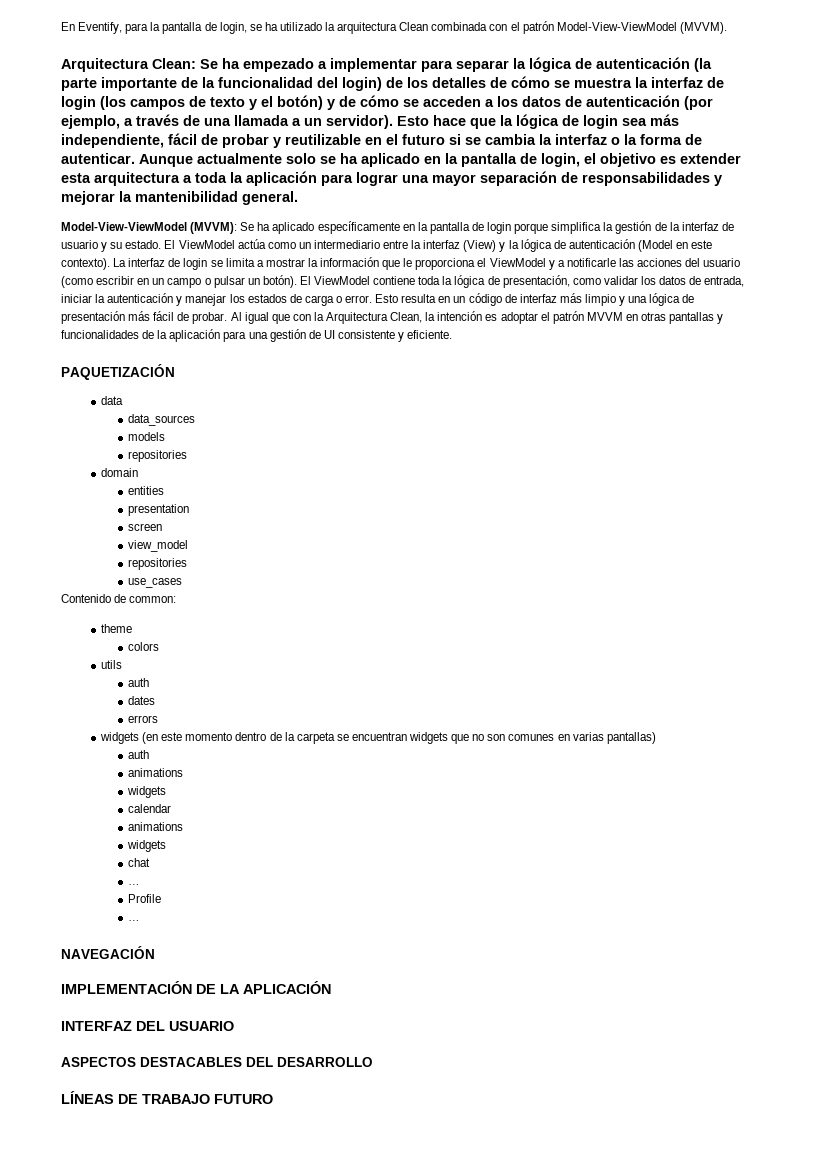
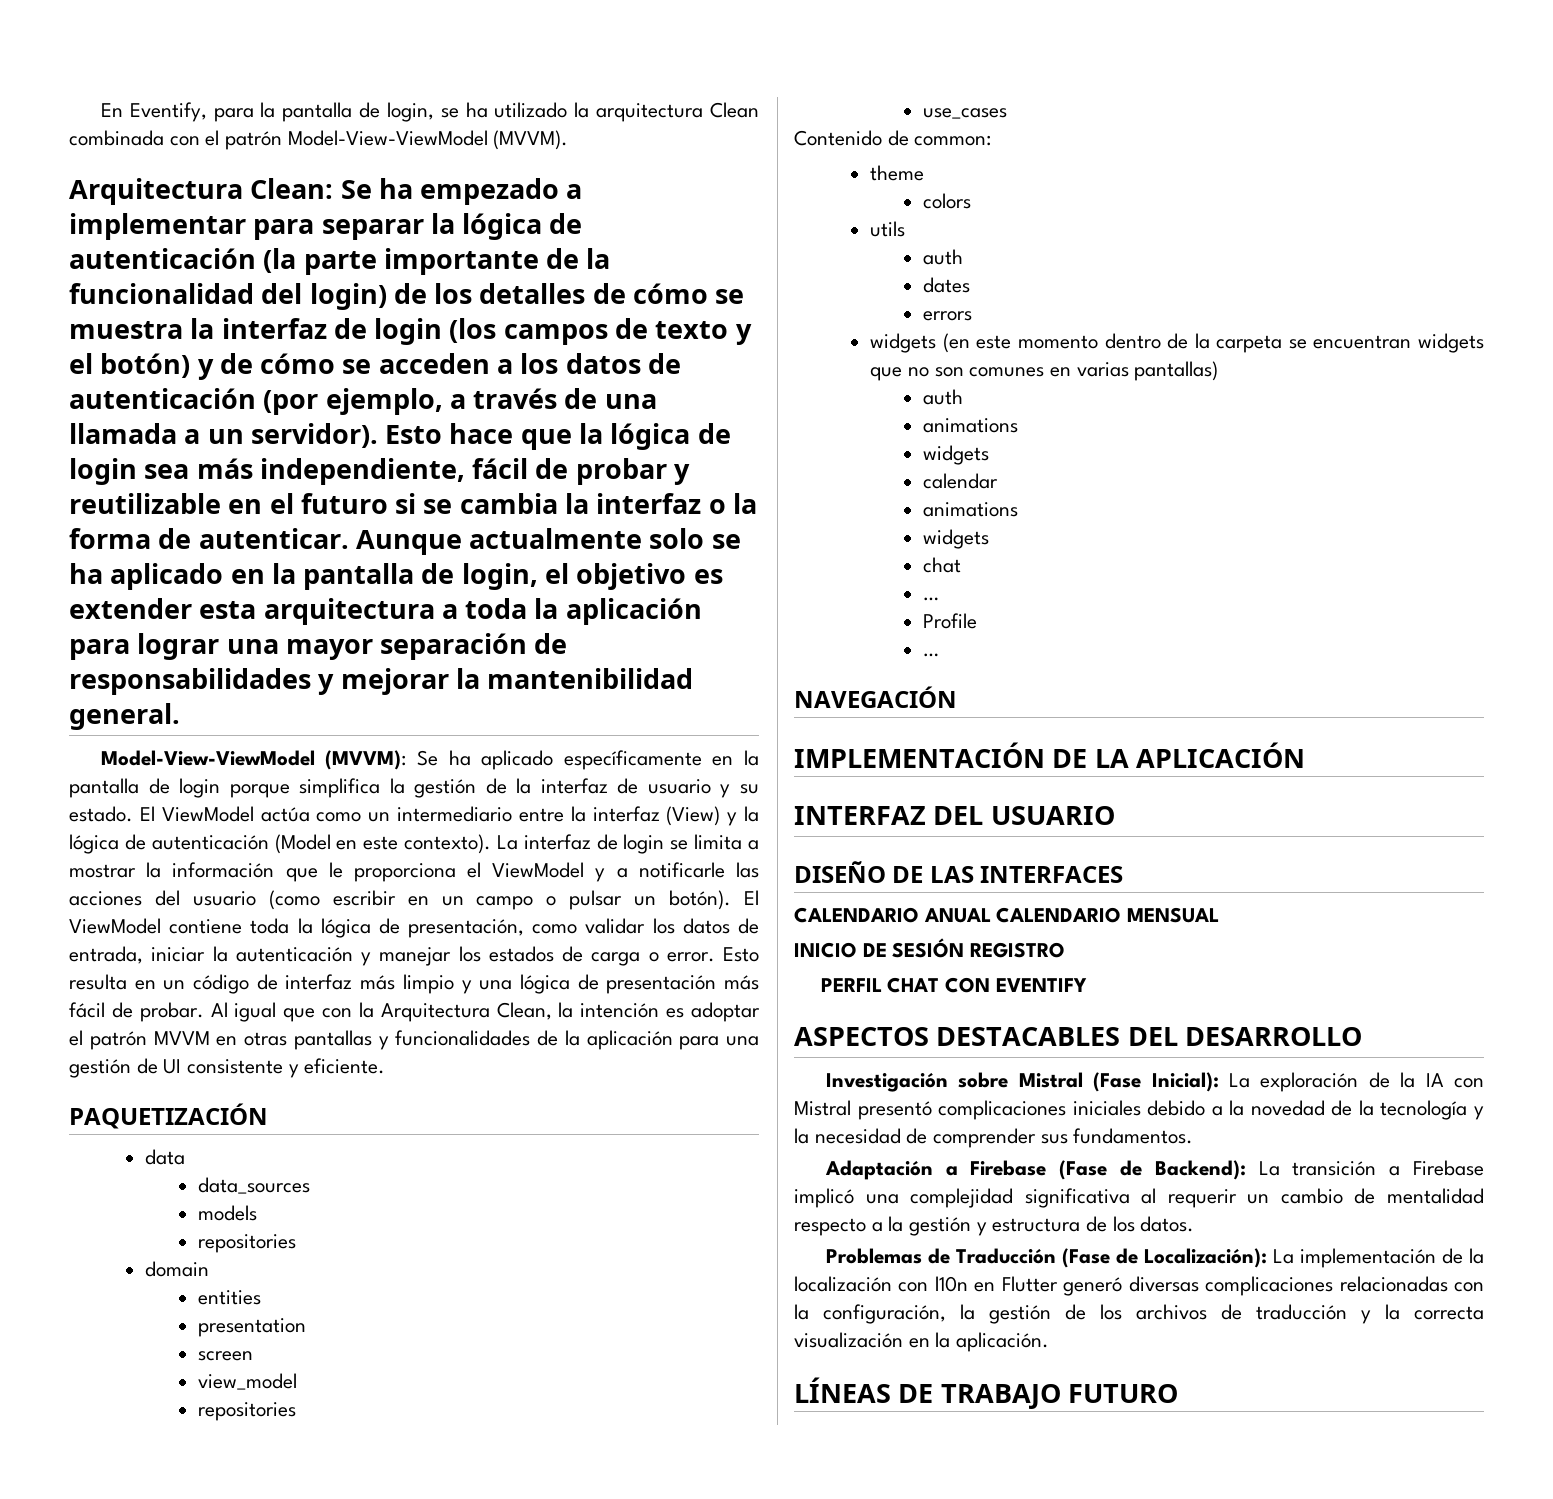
[61,1057,373,1067] ASPECTOS DESTACABLES DEL DESARROLLO -> [794,861,1124,883] [794,907,1220,923] [794,938,1066,958] [820,977,1087,993] [794,1027,1362,1046] [825,1072,1484,1092] [794,1100,1484,1120] [794,1128,1194,1148] [824,1160,1484,1180] [794,1188,1484,1208] [794,1216,1195,1236] [825,1248,1485,1268] [794,1276,1484,1296] [794,1304,1484,1324] [794,1332,1050,1352] DISEÑO DE LAS INTERFACES // CALENDARIO ANUAL CALENDARIO MENSUAL // INICIO DE SESIÓN REGISTRO // PERFIL CHAT CON EVENTIFY // ASPECTOS DESTACABLES DEL DESARROLLO // Investigación sobre Mistral (Fase Inicial): La exploración de la IA con Mistral presentó complicaciones iniciales debido a la novedad de la tecnología y la necesidad de comprender sus fundamentos. // Adaptación a Firebase (Fase de Backend): La transición a Firebase implicó una complejidad significativa al requerir un cambio de mentalidad respecto a la gestión y estructura de los datos. // Problemas de Traducción (Fase de Localización): La implementación de la localización con l10n en Flutter generó diversas complicaciones relacionadas con la configuración, la gestión de los archivos de traducción y la correcta visualización en la aplicación.

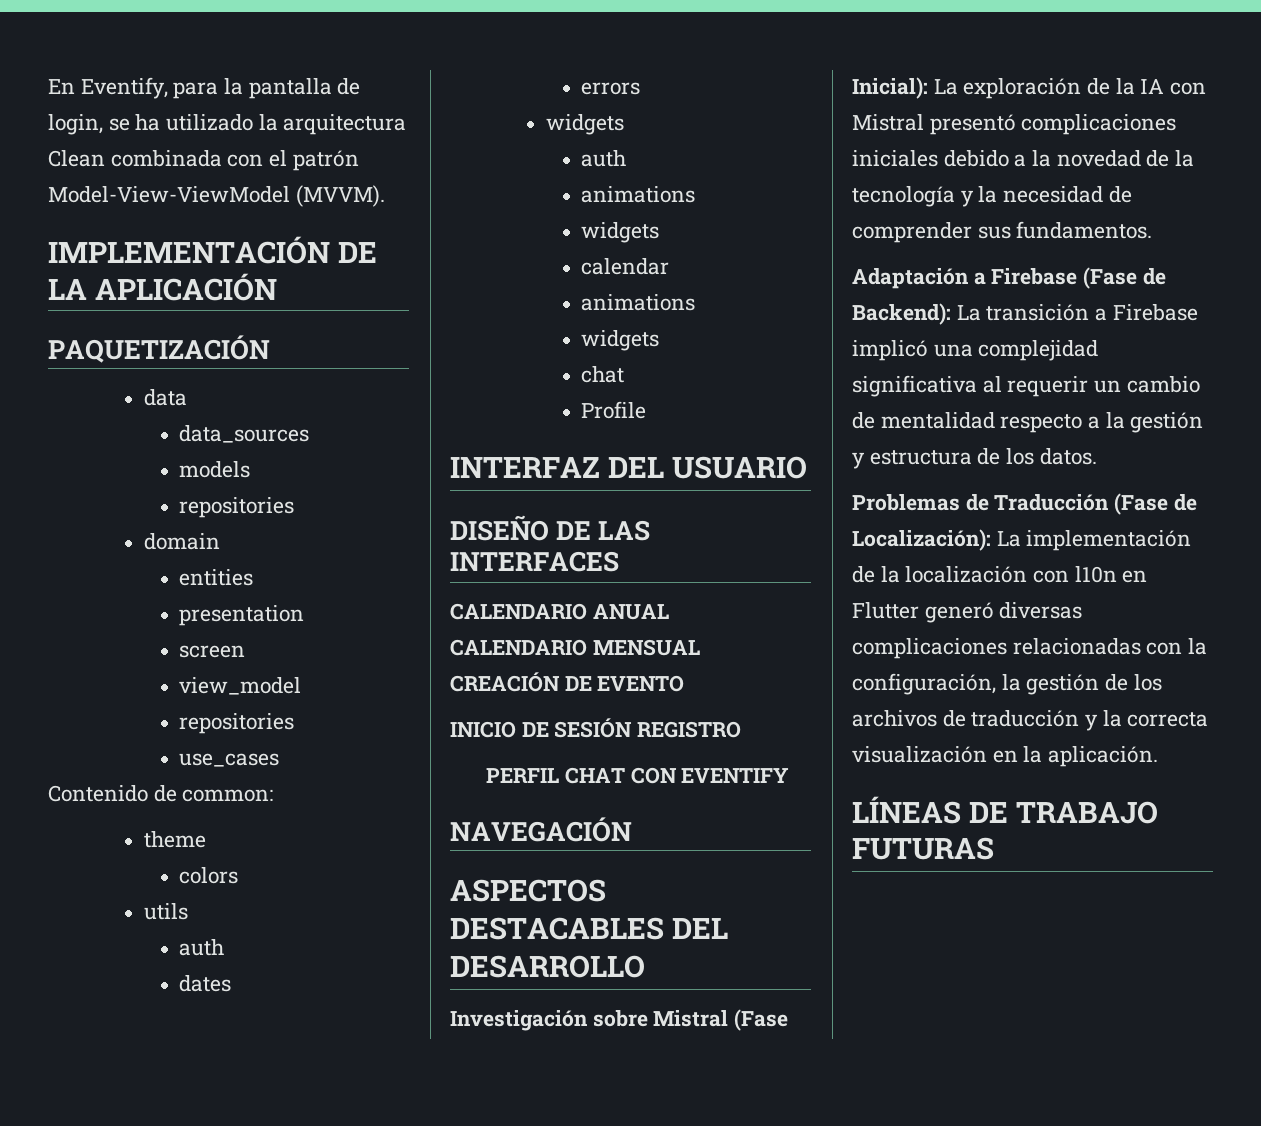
[69,178,583,205] [69,213,583,240] [69,248,611,275] [69,283,745,310] [69,318,752,345] [69,353,681,380] [69,388,657,415] [69,423,731,450] [69,458,691,485] [69,493,757,514] [69,528,741,555] [69,563,723,590] [69,598,702,625] [69,633,568,660] [69,668,694,695] [69,703,180,730] [100,750,759,770] [69,778,760,798] [69,806,760,826] [69,834,759,854] [69,862,759,882] [69,890,759,910] [69,918,759,938] [69,946,759,966] [69,974,759,994] [69,1002,760,1022] [69,1030,759,1050] [69,1058,386,1078] Arquitectura Clean: Se ha empezado a implementar para separar la lógica de autenticación (la parte importante de la funcionalidad del login) de los detalles de cómo se muestra la interfaz de login (los campos de texto y el botón) y de cómo se acceden a los datos de autenticación (por ejemplo, a través de una llamada a un servidor). Esto hace que la lógica de login sea más independiente, fácil de probar y reutilizable en el futuro si se cambia la interfaz o la forma de autenticar. Aunque actualmente solo se ha aplicado en la pantalla de login, el objetivo es extender esta arquitectura a toda la aplicación para lograr una mayor separación de responsabilidades y mejorar la mantenibilidad general. // Model-View-ViewModel (MVVM): Se ha aplicado específicamente en la pantalla de login porque simplifica la gestión de la interfaz de usuario y su estado. El ViewModel actúa como un intermediario entre la interfaz (View) y la lógica de autenticación (Model en este contexto). La interfaz de login se limita a mostrar la información que le proporciona el ViewModel y a notificarle las acciones del usuario (como escribir en un campo o pulsar un botón). El ViewModel contiene toda la lógica de presentación, como validar los datos de entrada, iniciar la autenticación y manejar los estados de carga o error. Esto resulta en un código de interfaz más limpio y una lógica de presentación más fácil de probar. Al igual que con la Arquitectura Clean, la intención es adoptar el patrón MVVM en otras pantallas y funcionalidades de la aplicación para una gestión de UI consistente y eficiente. -> [48,236,377,264] [48,273,277,301] IMPLEMENTACIÓN DE LA APLICACIÓN
[942,333,1484,353] [870,361,1219,381] (en este momento dentro de la carpeta se encuentran widgets que no son comunes en varias pantallas) -> (624, 124) none
[923,597,940,601] // … -> (625, 374) none
[923,653,940,657] [794,686,957,708] [794,742,1305,768] // … // NAVEGACIÓN // IMPLEMENTACIÓN DE LA APLICACIÓN -> (647, 410) none
(1220, 915) none -> [450,672,685,692] CREACIÓN DE EVENTO
(1087, 985) none -> [450,817,632,842] // NAVEGACIÓN
[1067,1384,1178,1403] FUTURO -> [852,837,994,860] FUTURAS

